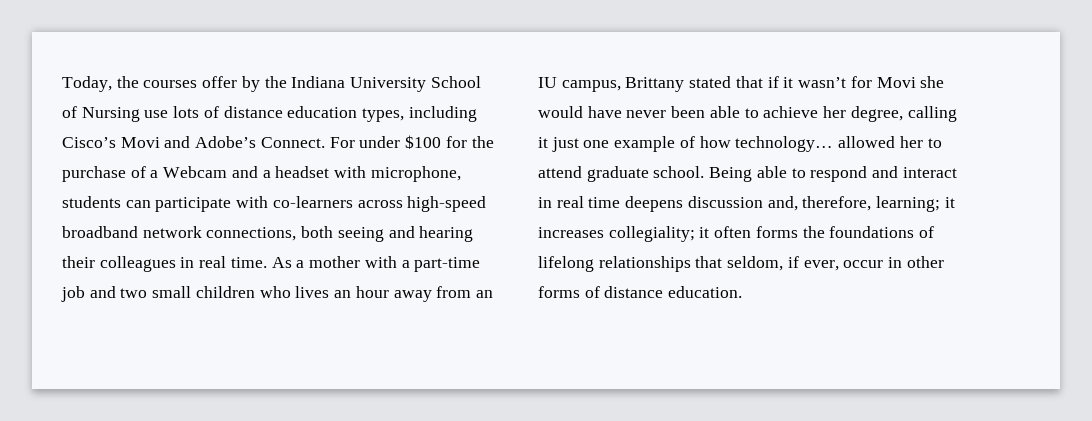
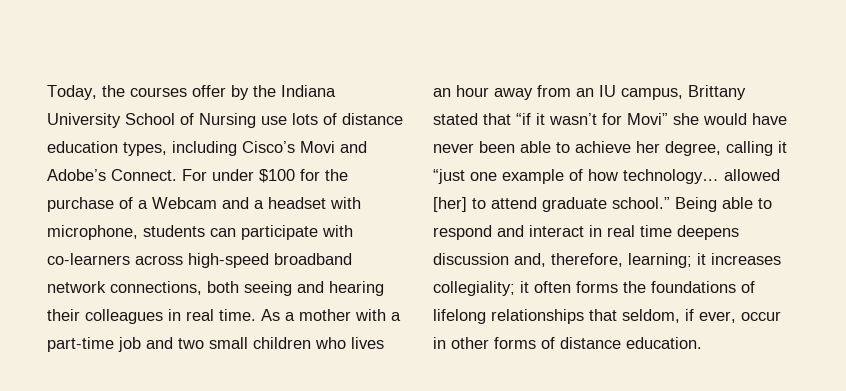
[767,76,779,88] if -> [516,113,531,125] “if
[876,77,916,88] Movi -> [627,113,668,125] Movi”
[551,137,579,152] just -> [433,169,465,184] “just
[899,136,923,148] her -> [433,197,467,212] [her]
[653,166,705,178] school. -> [612,197,670,209] school.”

